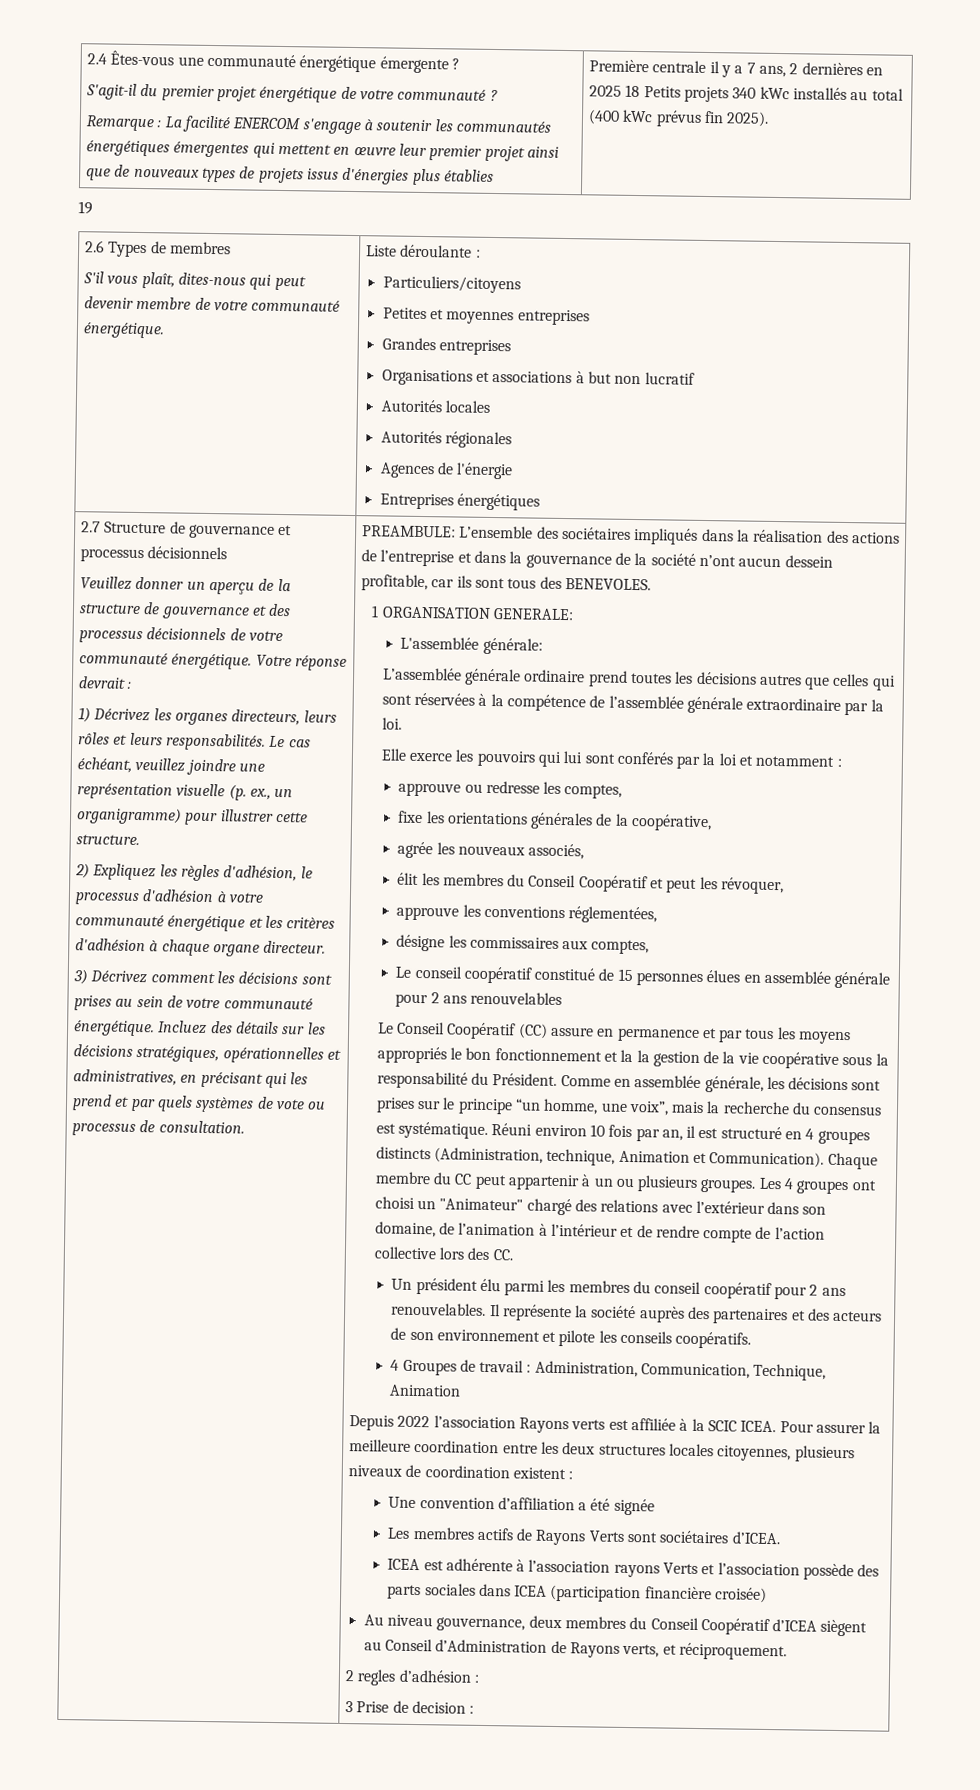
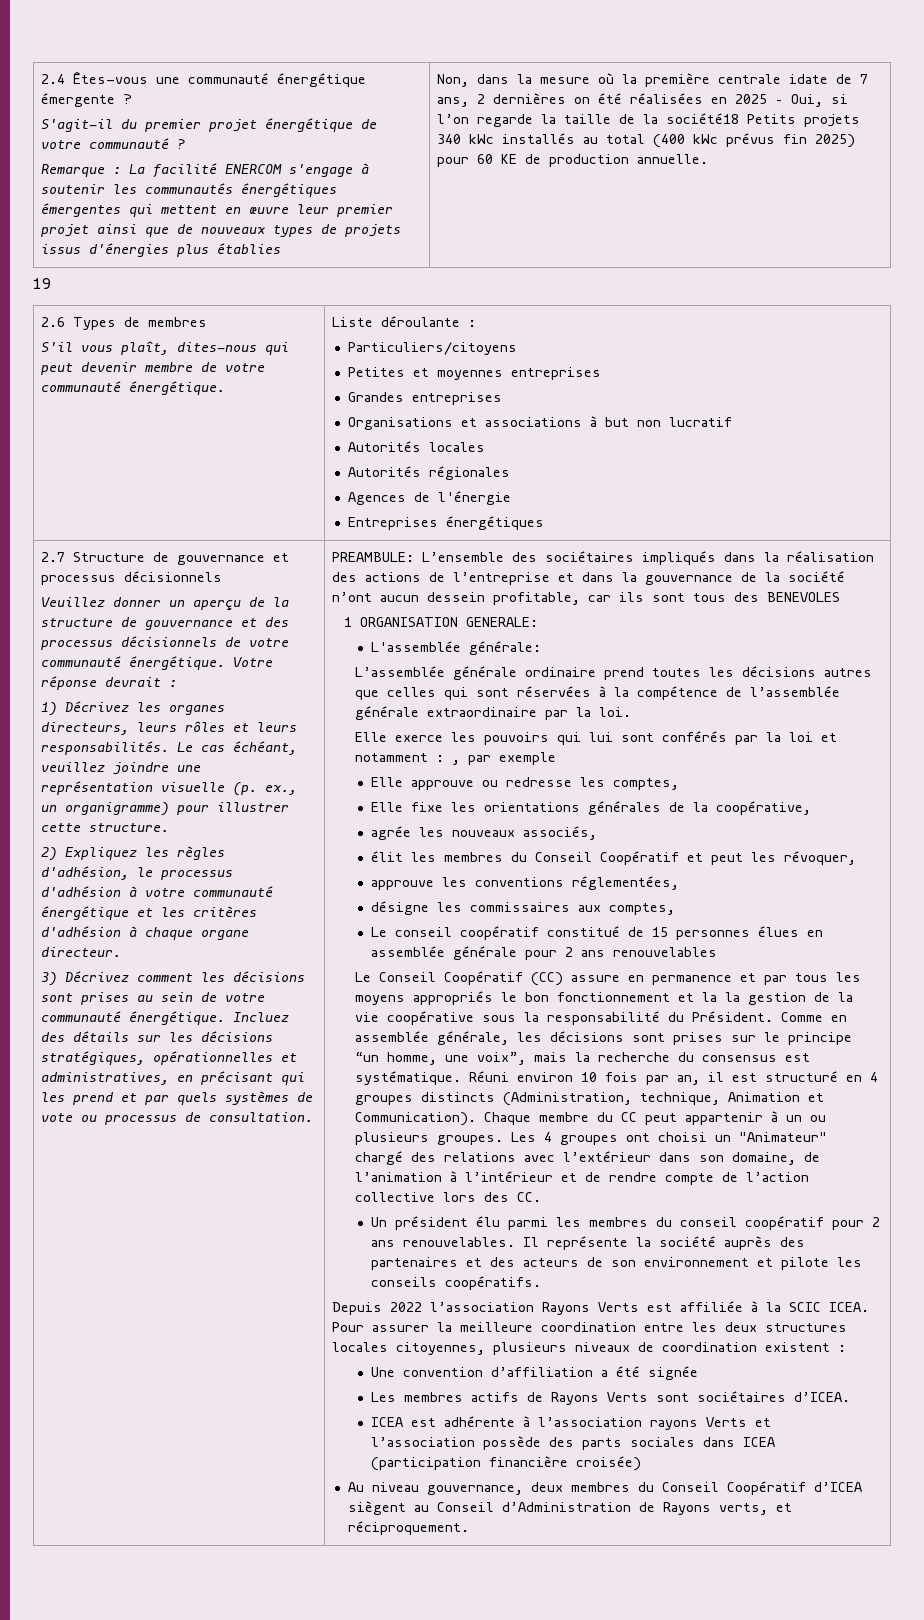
[588,59,883,78] [588,84,641,98] Première centrale il y a 7 ans, 2 dernières en 2025 18 -> [436,73,868,87] [436,93,848,107] [436,113,739,127] Non, dans la mesure où la première centrale idate de 7 ans, 2 dernières on été réalisées en 2025 – Oui, si l’on regarde la taille de la société18
[726,111,770,127] 2025). -> [814,134,855,148] [436,154,708,167] 2025) pour 60 KE de production annuelle.
[564,578,651,591] BENEVOLES. -> [766,592,840,602] BENEVOLES
(842, 762) // -> [452,752,557,765] [371,777,404,787] , par exemple // Elle
(623, 791) none -> [371,802,404,812] Elle
[390,1359,827,1381] [389,1384,462,1397] // 4 Groupes de travail : Administration, Communication, Technique, Animation -> (542, 1283) none
[571,1419,606,1430] verts -> [597,1302,639,1312] Verts
[344,1669,479,1686] [344,1700,475,1714] // 2 regles d’adhésion : // 3 Prise de decision : -> (469, 1528) none

